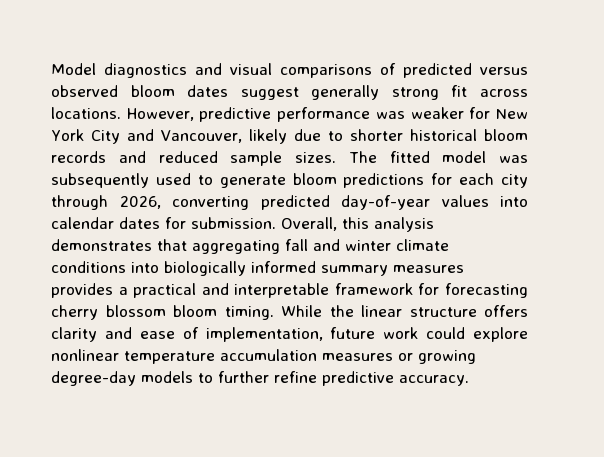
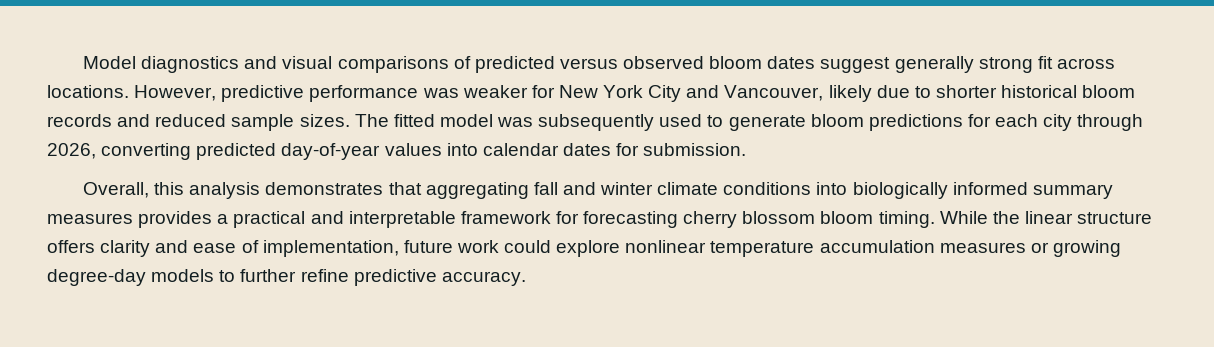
(276, 223) none -> (747, 149) //

